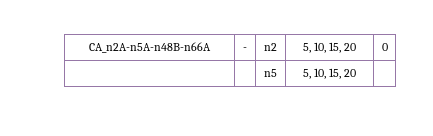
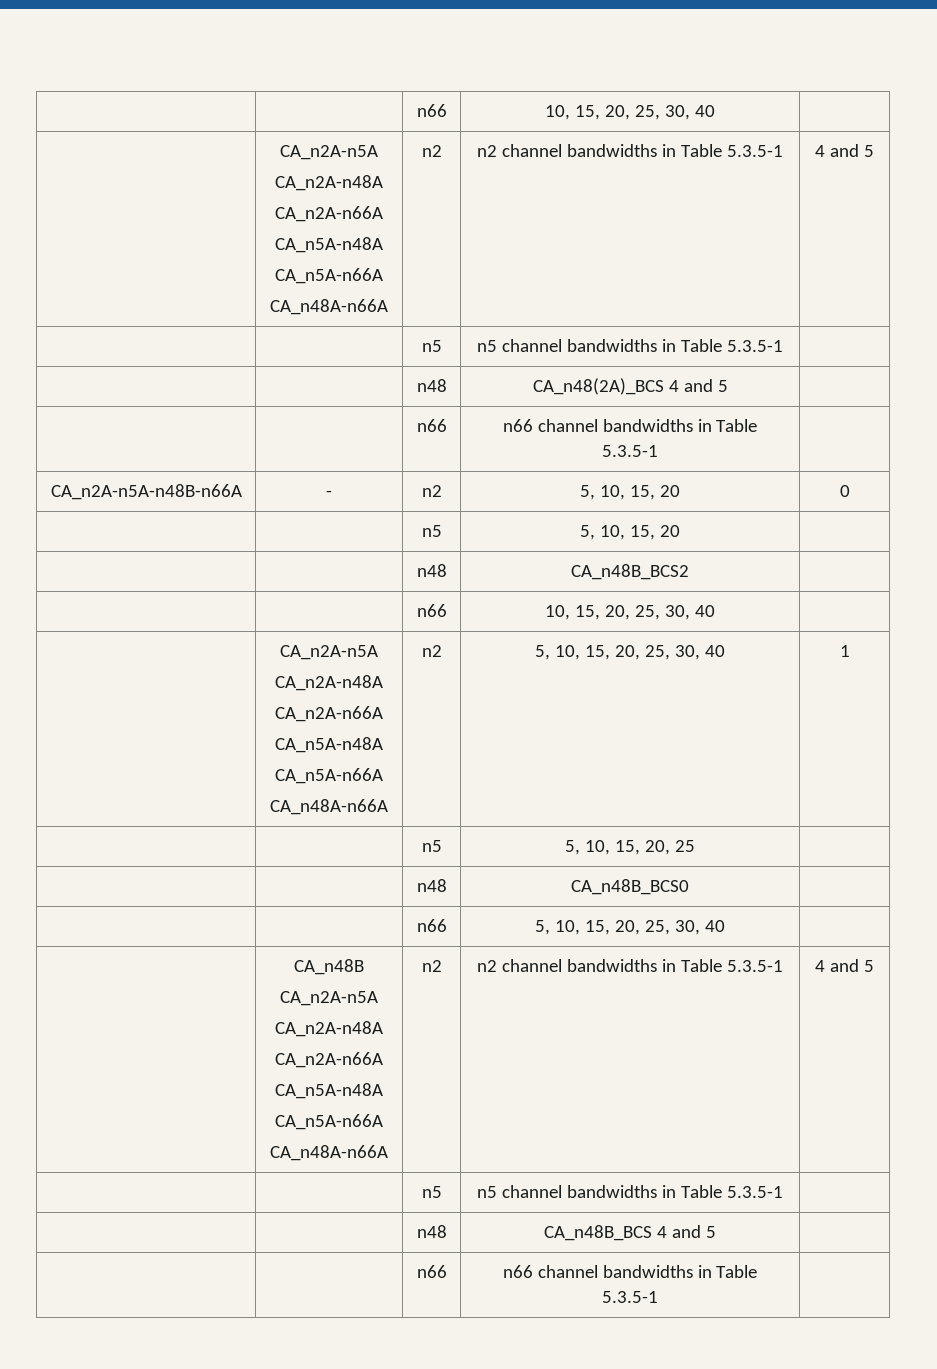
(89, 47) none -> [416,104,447,117] [545,105,715,120] [280,145,378,160] [275,175,383,191] [275,206,383,222] [275,237,383,253] [275,268,383,284] [270,299,388,315] [421,145,442,157] [477,144,783,157] [815,144,874,157] [421,340,442,352] [477,339,783,352] [416,379,447,392] [532,378,728,395] [416,419,447,432] [502,419,758,432] [602,445,658,457] | | n66 | 10, 15, 20, 25, 30, 40 | // | CA_n2A-n5A // CA_n2A-n48A // CA_n2A-n66A // CA_n5A-n48A // CA_n5A-n66A // CA_n48A-n66A | n2 | n2 channel bandwidths in Table 5.3.5-1 | 4 and 5 // | | n5 | n5 channel bandwidths in Table 5.3.5-1 | // | | n48 | CA_n48(2A)_BCS 4 and 5 | // | | n66 | n66 channel bandwidths in Table 5.3.5-1 | //
(357, 73) none -> [416,564,447,577] [571,564,689,580] [416,604,447,617] [545,605,715,620] [280,645,378,660] [275,675,383,691] [275,706,383,722] [275,737,383,753] [275,768,383,784] [270,799,388,815] [421,645,442,657] [535,645,725,660] [839,645,850,657] [421,840,442,852] [565,840,695,855] [416,879,447,892] [571,879,689,895] [416,919,447,932] [535,920,725,935] [294,959,364,975] [280,991,378,1006] [275,1021,383,1037] [275,1052,383,1068] [275,1083,383,1099] [275,1114,383,1130] [270,1145,388,1161] [421,960,442,972] [477,959,783,972] [815,959,874,972] [421,1186,442,1198] [477,1185,783,1198] [416,1225,447,1238] [544,1225,716,1241] [416,1265,447,1278] [502,1265,758,1278] [602,1291,658,1303] // | | n48 | CA_n48B_BCS2 | // | | n66 | 10, 15, 20, 25, 30, 40 | // | CA_n2A-n5A // CA_n2A-n48A // CA_n2A-n66A // CA_n5A-n48A // CA_n5A-n66A // CA_n48A-n66A | n2 | 5, 10, 15, 20, 25, 30, 40 | 1 // | | n5 | 5, 10, 15, 20, 25 | // | | n48 | CA_n48B_BCS0 | // | | n66 | 5, 10, 15, 20, 25, 30, 40 | // | CA_n48B // CA_n2A-n5A // CA_n2A-n48A // CA_n2A-n66A // CA_n5A-n48A // CA_n5A-n66A // CA_n48A-n66A | n2 | n2 channel bandwidths in Table 5.3.5-1 | 4 and 5 // | | n5 | n5 channel bandwidths in Table 5.3.5-1 | // | | n48 | CA_n48B_BCS 4 and 5 | // | | n66 | n66 channel bandwidths in Table 5.3.5-1 |

